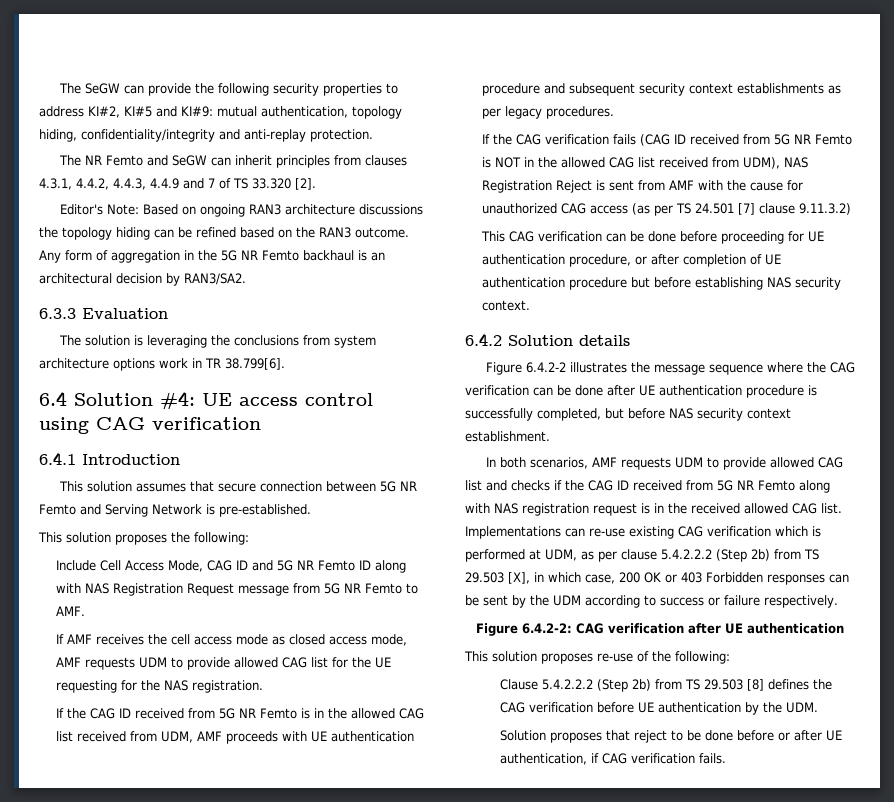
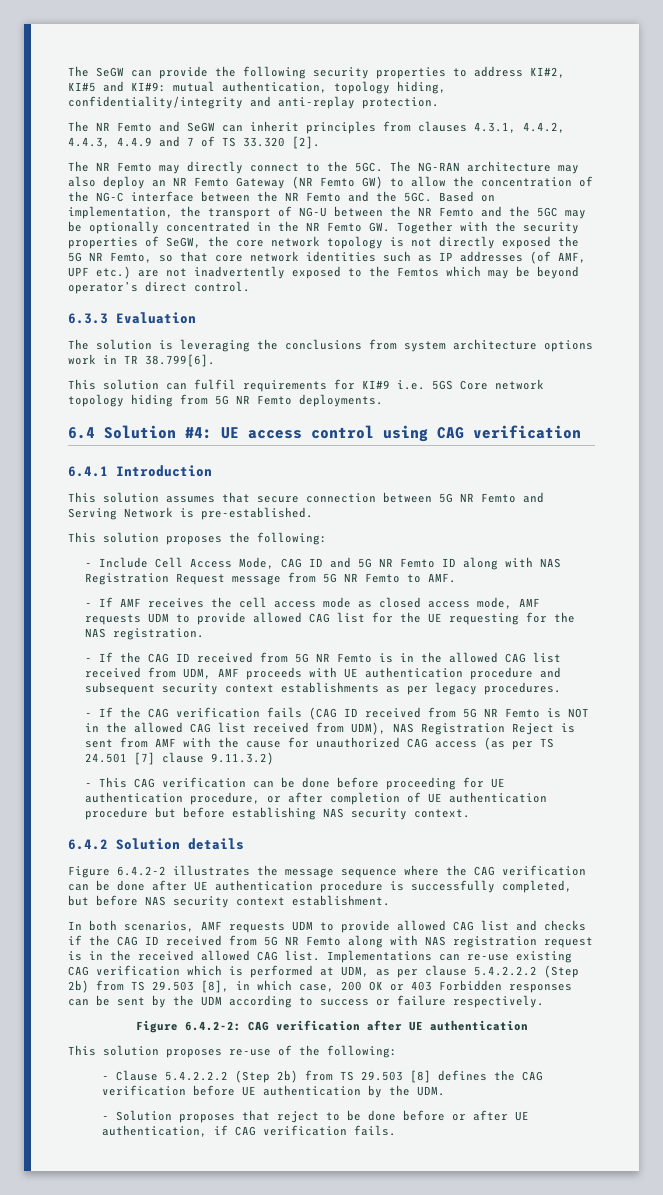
[59,204,423,217] [39,227,409,240] [39,250,385,263] [39,273,246,286] Editor's Note: Based on ongoing RAN3 architecture discussions the topology hiding can be refined based on the RAN3 outcome. Any form of aggregation in the 5G NR Femto backhaul is an architectural decision by RAN3/SA2. -> [68,161,579,174] [68,176,593,189] [68,191,495,202] [68,206,586,219] [68,221,579,234] [68,236,579,249] [68,251,586,264] [68,266,579,279] [68,281,250,294] The NR Femto may directly connect to the 5GC. The NG-RAN architecture may also deploy an NR Femto Gateway (NR Femto GW) to allow the concentration of the NG-C interface between the NR Femto and the 5GC. Based on implementation, the transport of NG-U between the NR Femto and the 5GC may be optionally concentrated in the NR Femto GW. Together with the security properties of SeGW, the core network topology is not directly exposed the 5G NR Femto, so that core network identities such as IP addresses (of AMF, UPF etc.) are not inadvertently exposed to the Femtos which may be beyond operator’s direct control.
(285, 364) none -> [68,379,544,392] [68,394,383,407] // This solution can fulfil requirements for KI#9 i.e. 5GS Core network topology hiding from 5G NR Femto deployments.
(249, 538) none -> [84,563,92,567] -
(86, 611) none -> [84,603,92,607] -
(264, 686) none -> [84,658,92,662] -
(615, 112) none -> [84,713,92,717] -
(852, 209) none -> [84,783,92,787] -
[508,572,530,584] [X], -> [201,980,229,993] [8],
(730, 657) none -> [101,1076,109,1080] -
(818, 707) none -> [101,1116,109,1120] -

